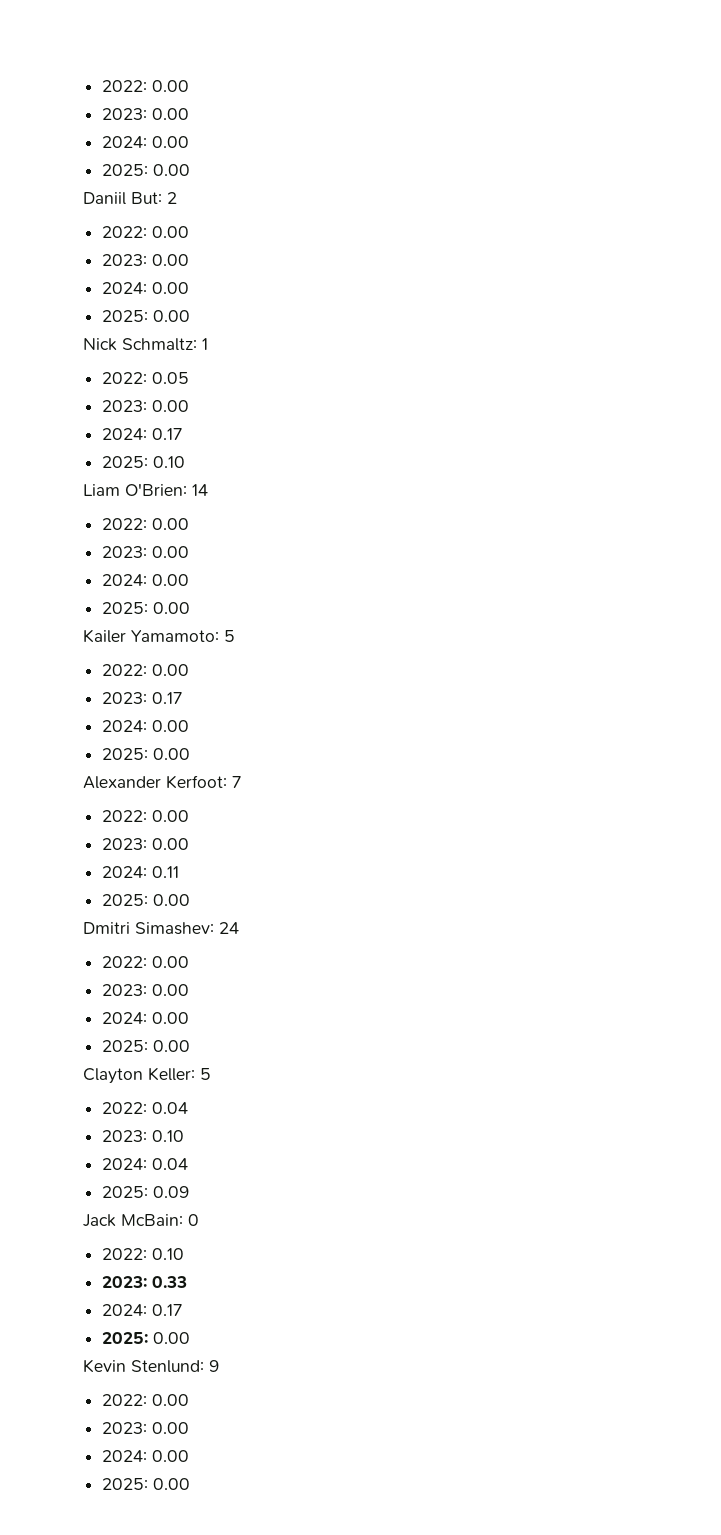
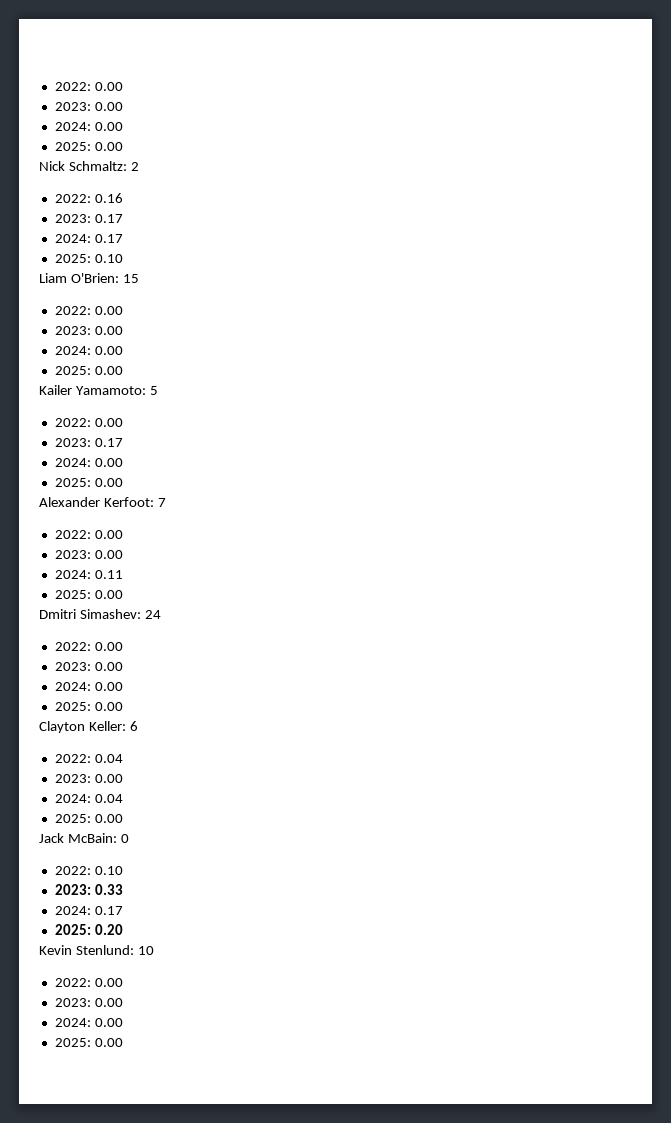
[102,80,190,92] [102,108,190,120] [102,136,190,148] [102,164,191,176] [83,192,177,205] [102,226,190,238] [102,254,190,266] [102,282,190,294] [102,310,191,322] 2022: 0.00 // 2023: 0.00 // 2024: 0.00 // 2025: 0.00 // Daniil But: 2 // 2022: 0.00 // 2023: 0.00 // 2024: 0.00 // 2025: 0.00 -> [54,82,123,91] [54,102,123,111] [54,122,123,131] [54,142,123,151] 2022: 0.00 // 2023: 0.00 // 2024: 0.00 // 2025: 0.00
[202,338,208,350] [102,372,190,384] [102,400,190,412] 1 // 2022: 0.05 // 2023: 0.00 -> [130,162,139,171] [54,193,123,203] [54,214,123,223] 2 // 2022: 0.16 // 2023: 0.17
[192,484,208,496] 14 -> [122,274,139,283] 15
[200,1068,211,1080] 5 -> [129,721,138,731] 6
[152,1130,185,1142] 0.10 -> [94,774,123,783] 0.00
[153,1186,190,1198] 0.09 -> [94,814,123,823] 0.00
[153,1332,191,1344] 0.00 -> [94,924,123,935] 0.20
[209,1360,219,1372] 9 -> [137,946,154,955] 10

